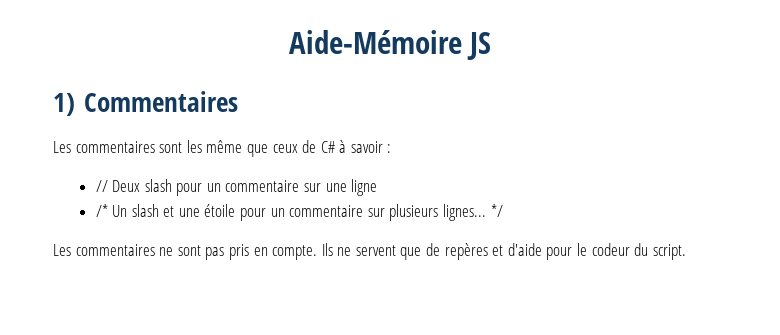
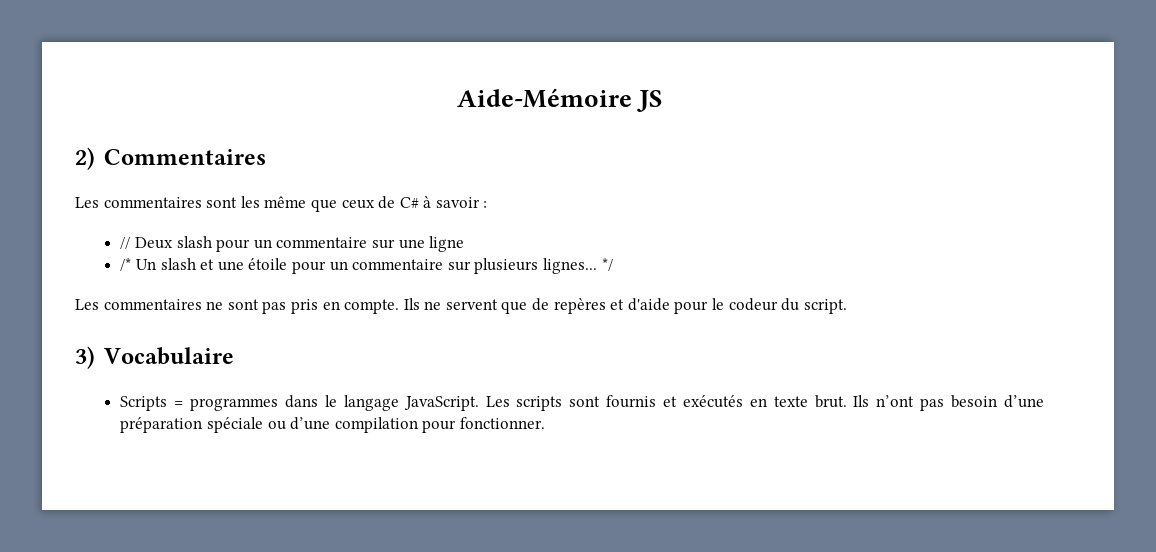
[53,93,75,116] 1) -> [75,147,95,170] 2)
(686, 252) none -> [75,346,234,369] [120,395,1045,411] [120,417,545,433] // 3) Vocabulaire // Scripts = programmes dans le langage JavaScript. Les scripts sont fournis et exécutés en texte brut. Ils n’ont pas besoin d’une préparation spéciale ou d’une compilation pour fonctionner.

